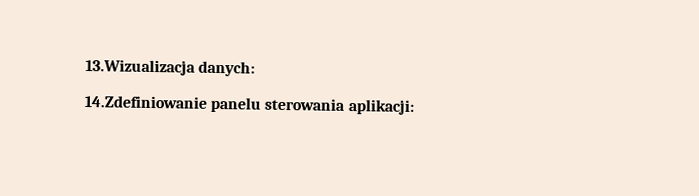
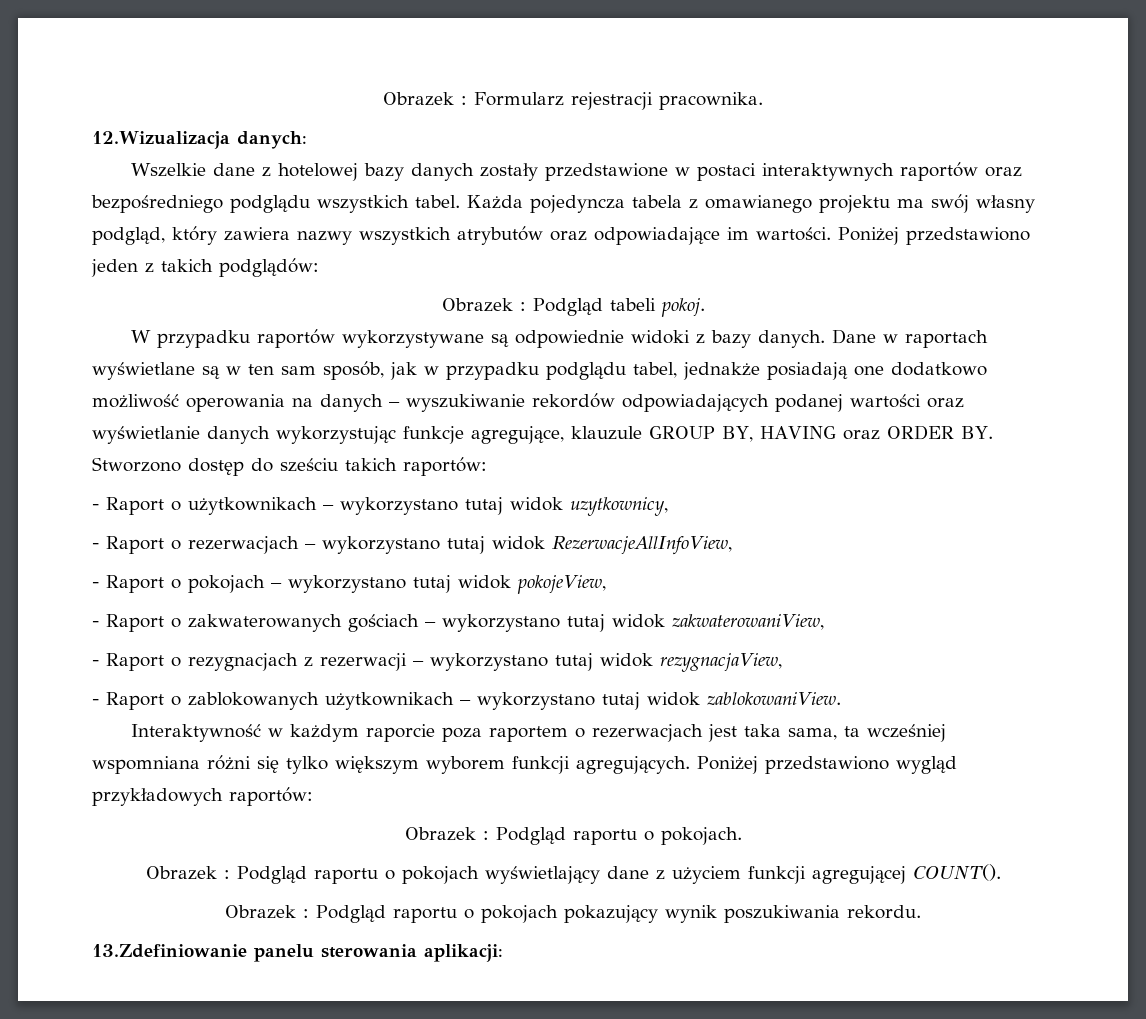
[85,58,256,77] [84,94,208,109] 13.Wizualizacja danych: // 14.Zdefiniowanie -> [383,92,763,110] [92,131,307,149] [131,162,1023,181] [91,194,1035,213] [92,226,1030,245] [91,258,319,277] [441,298,705,317] [131,329,989,348] [92,361,987,380] [92,393,964,412] [92,425,993,444] [92,457,487,476] [92,497,668,516] [92,536,732,555] [92,575,606,594] [92,614,824,632] [92,653,782,672] [92,692,841,710] [131,724,947,742] [92,755,957,774] [92,787,313,806] [404,827,742,845] [145,864,1001,884] [225,905,921,923] [92,944,247,958] Obrazek : Formularz rejestracji pracownika. // 12.Wizualizacja danych: // Wszelkie dane z hotelowej bazy danych zostały przedstawione w postaci interaktywnych raportów oraz bezpośredniego podglądu wszystkich tabel. Każda pojedyncza tabela z omawianego projektu ma swój własny podgląd, który zawiera nazwy wszystkich atrybutów oraz odpowiadające im wartości. Poniżej przedstawiono jeden z takich podglądów: // Obrazek : Podgląd tabeli pokoj. // W przypadku raportów wykorzystywane są odpowiednie widoki z bazy danych. Dane w raportach wyświetlane są w ten sam sposób, jak w przypadku podglądu tabel, jednakże posiadają one dodatkowo możliwość operowania na danych – wyszukiwanie rekordów odpowiadających podanej wartości oraz wyświetlanie danych wykorzystując funkcje agregujące, klauzule GROUP BY, HAVING oraz ORDER BY. Stworzono dostęp do sześciu takich raportów: // - Raport o użytkownikach – wykorzystano tutaj widok uzytkownicy, // - Raport o rezerwacjach – wykorzystano tutaj widok RezerwacjeAllInfoView, // - Raport o pokojach – wykorzystano tutaj widok pokojeView, // - Raport o zakwaterowanych gościach – wykorzystano tutaj widok zakwaterowaniView, // - Raport o rezygnacjach z rezerwacji – wykorzystano tutaj widok rezygnacjaView, // - Raport o zablokowanych użytkownikach – wykorzystano tutaj widok zablokowaniView. // Interaktywność w każdym raporcie poza raportem o rezerwacjach jest taka sama, ta wcześniej wspomniana różni się tylko większym wyborem funkcji agregujących. Poniżej przedstawiono wygląd przykładowych raportów: // Obrazek : Podgląd raportu o pokojach. // Obrazek : Podgląd raportu o pokojach wyświetlający dane z użyciem funkcji agregującej COUNT(). // Obrazek : Podgląd raportu o pokojach pokazujący wynik poszukiwania rekordu. // 13.Zdefiniowanie

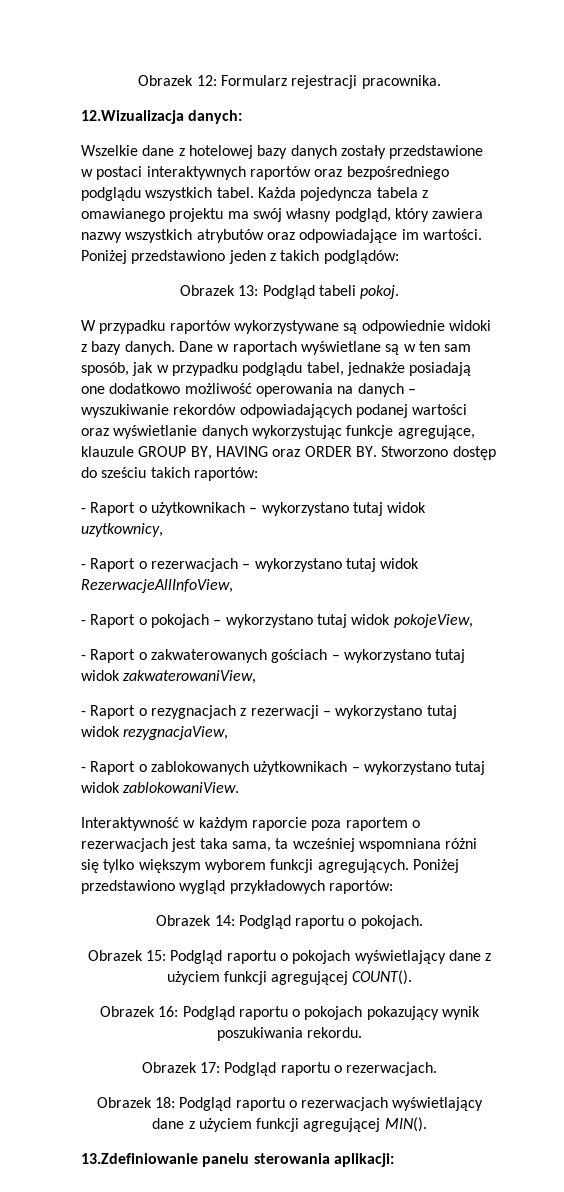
[383,92,467,106] Obrazek : -> [138,75,217,86] Obrazek 12:
[519,302,526,311] : -> [238,285,259,296] 13:
[482,831,489,840] : -> [214,915,235,926] 14:
[223,870,230,879] : -> [146,950,167,961] 15:
[303,909,309,918] : -> [158,1006,179,1017] 16:
(921, 912) none -> [141,1062,438,1076] [96,1097,484,1111] [152,1117,427,1132] // Obrazek 17: Podgląd raportu o rezerwacjach. // Obrazek 18: Podgląd raportu o rezerwacjach wyświetlający dane z użyciem funkcji agregującej MIN().

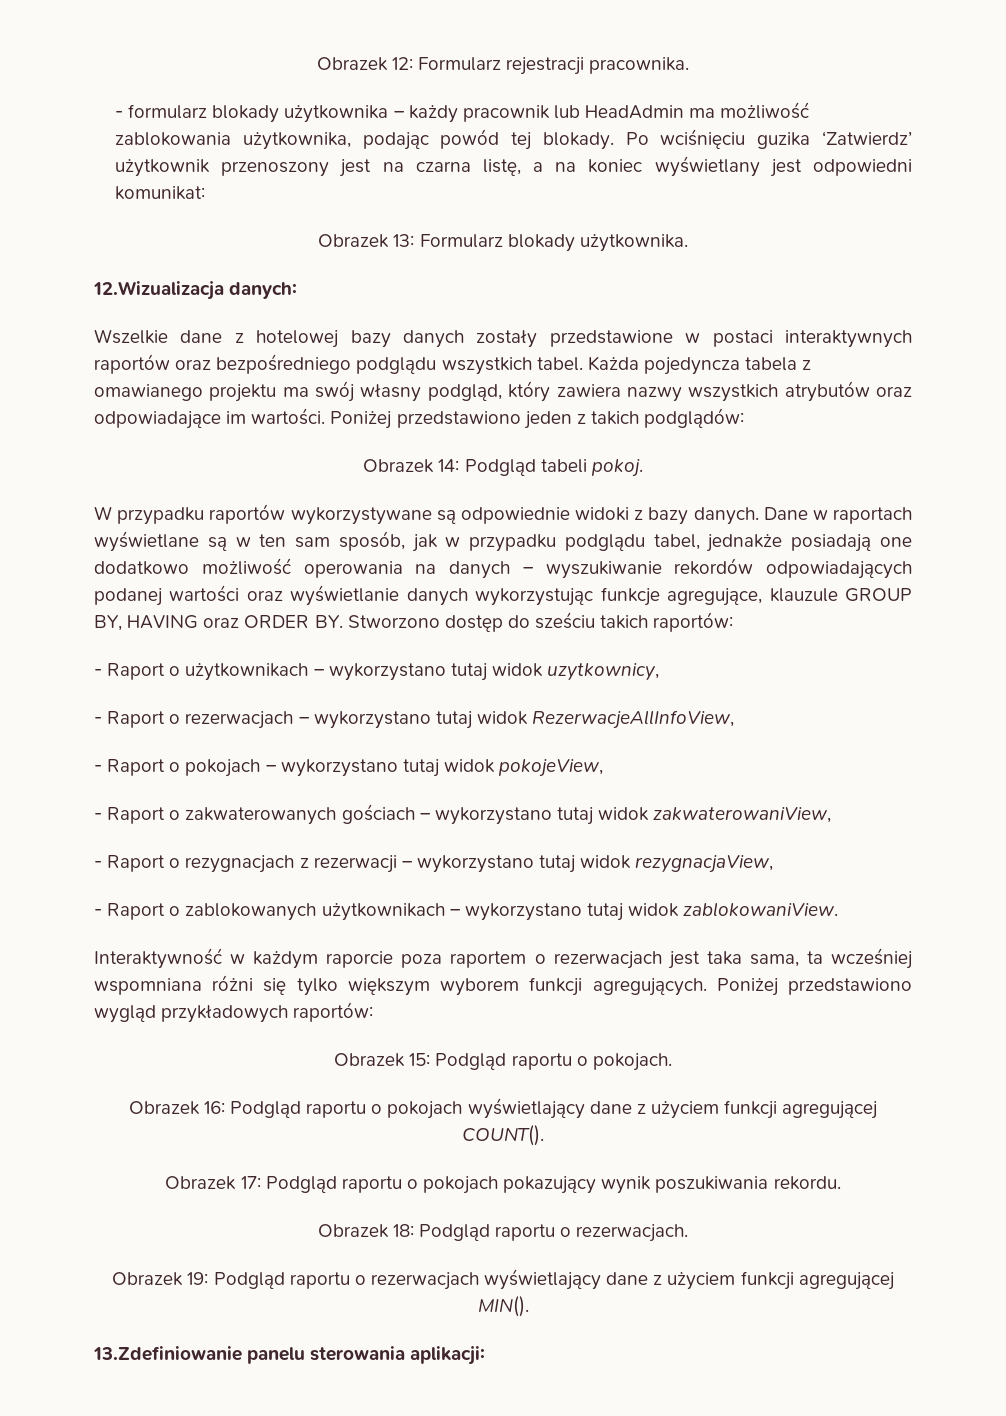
(441, 82) none -> [115,102,810,123] [115,129,912,150] [115,156,912,177] [115,186,206,200] [318,234,688,252] // - formularz blokady użytkownika – każdy pracownik lub HeadAdmin ma możliwość zablokowania użytkownika, podając powód tej blokady. Po wciśnięciu guzika ‘Zatwierdz’ użytkownik przenoszony jest na czarna listę, a na koniec wyświetlany jest odpowiedni komunikat: // Obrazek 13: Formularz blokady użytkownika.
[238,285,259,296] 13: -> [438,459,460,472] 14:
[214,915,235,926] 14: -> [409,1053,431,1066] 15:
[146,950,167,961] 15: -> [203,1101,225,1114] 16:
[158,1006,179,1017] 16: -> [240,1176,261,1189] 17:
[200,1062,221,1073] 17: -> [392,1224,414,1237] 18:
[154,1097,175,1108] 18: -> [187,1272,209,1285] 19:

